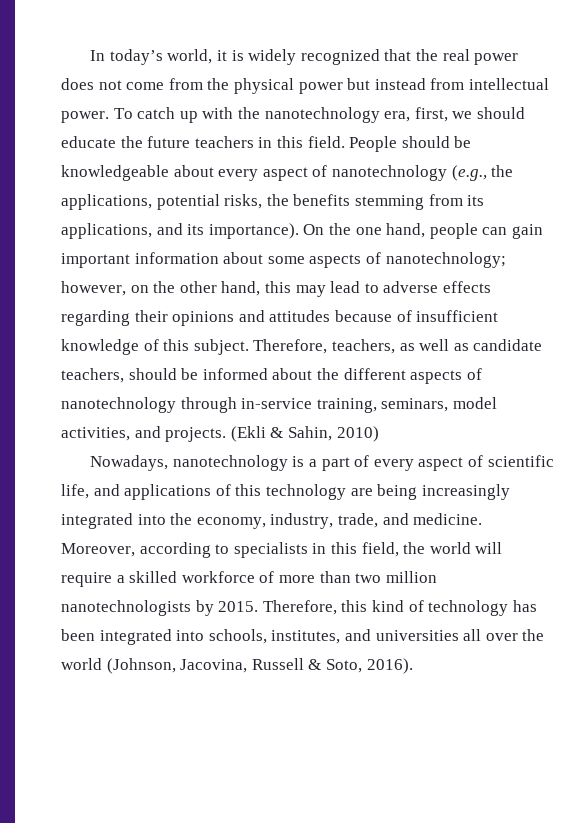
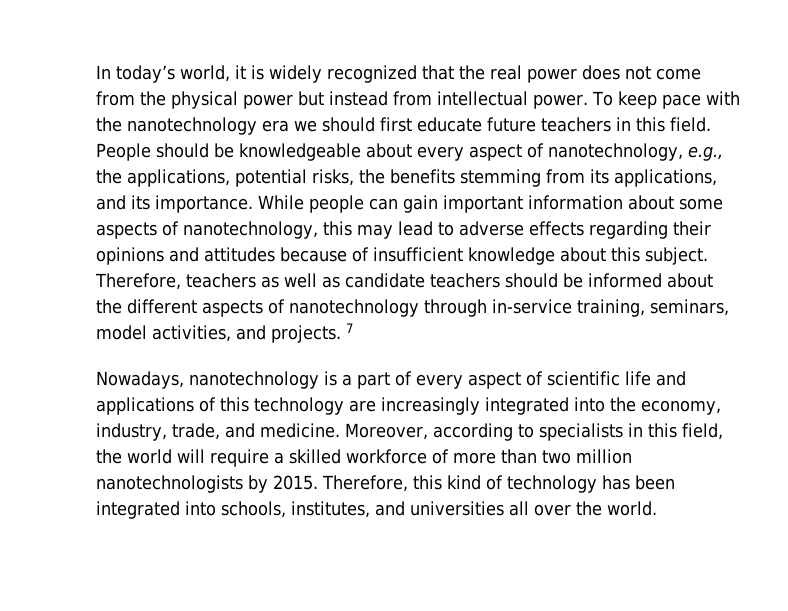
[137,107,198,123] catch up -> [617,91,701,109] keep pace
[384,107,525,122] [61,136,143,148] era, first, we should educate the -> [262,117,482,132] era we should first educate
[331,165,487,181] nanotechnology (e.g., -> [548,143,723,161] nanotechnology, e.g.,
[208,223,426,239] importance). On the one hand, -> [155,195,304,213] importance. While
[385,252,506,268] [61,281,261,296] nanotechnology; however, on the other hand, -> [183,221,318,239] nanotechnology,
[143,339,159,351] of -> [560,247,606,262] about
[331,339,395,354] teachers, -> [186,273,256,288] teachers
[61,368,124,383] teachers, -> [430,273,500,288] teachers
[230,426,379,442] (Ekli & Sahin, 2010) -> [346,323,353,333] 7
[61,484,89,499] life, -> [625,371,651,386] life
[377,484,418,500] being -> (376, 406) none
[61,658,413,674] world (Johnson, Jacovina, Russell & Soto, 2016). -> [607,501,657,516] world.

